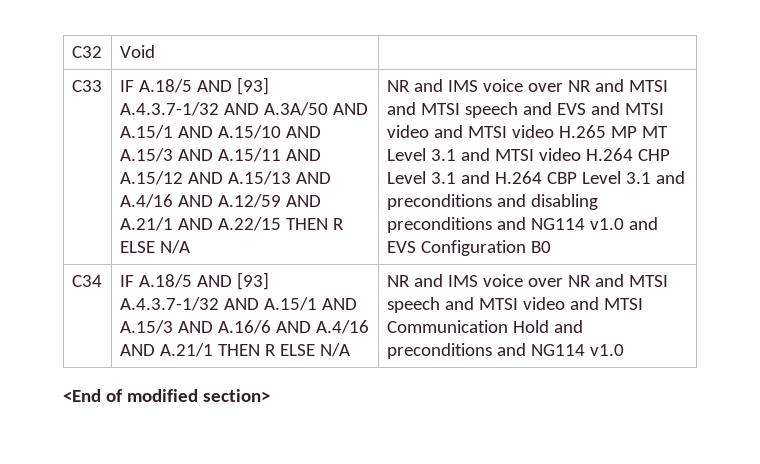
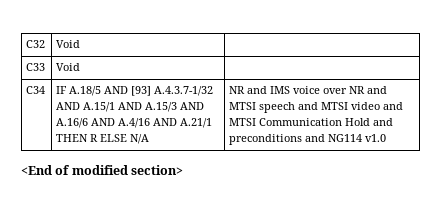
[119,77,269,95] [119,102,368,116] [119,125,321,139] [119,148,321,162] [119,171,331,185] [119,194,321,208] [119,217,344,231] [119,240,190,254] [386,79,668,92] [386,102,664,118] [386,125,668,138] [386,148,670,161] [386,171,685,184] [386,194,598,210] [386,217,658,233] [386,240,551,256] IF A.18/5 AND [93] A.4.3.7-1/32 AND A.3A/50 AND A.15/1 AND A.15/10 AND A.15/3 AND A.15/11 AND A.15/12 AND A.15/13 AND A.4/16 AND A.12/59 AND A.21/1 AND A.22/15 THEN R ELSE N/A | NR and IMS voice over NR and MTSI and MTSI speech and EVS and MTSI video and MTSI video H.265 MP MT Level 3.1 and MTSI video H.264 CHP Level 3.1 and H.264 CBP Level 3.1 and preconditions and disabling preconditions and NG114 v1.0 and EVS Configuration B0 -> [56,63,81,71] Void |

